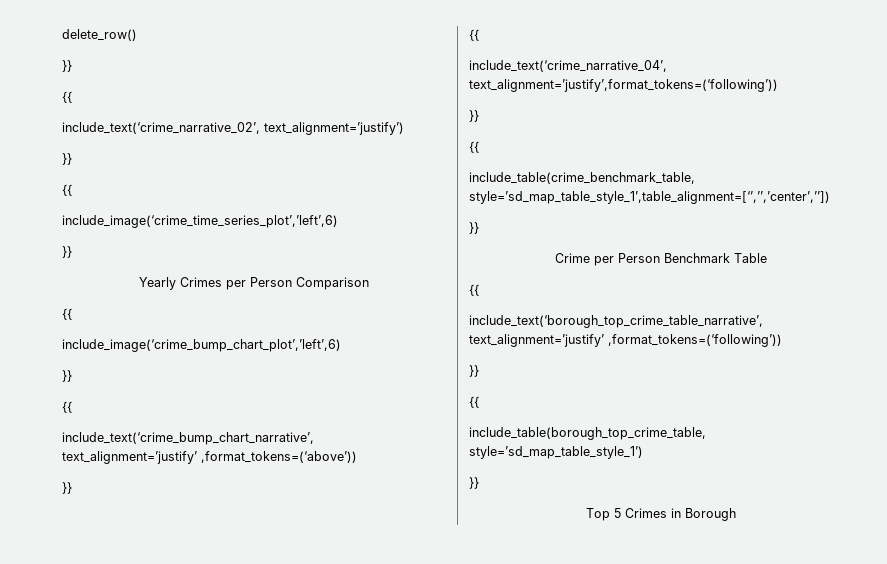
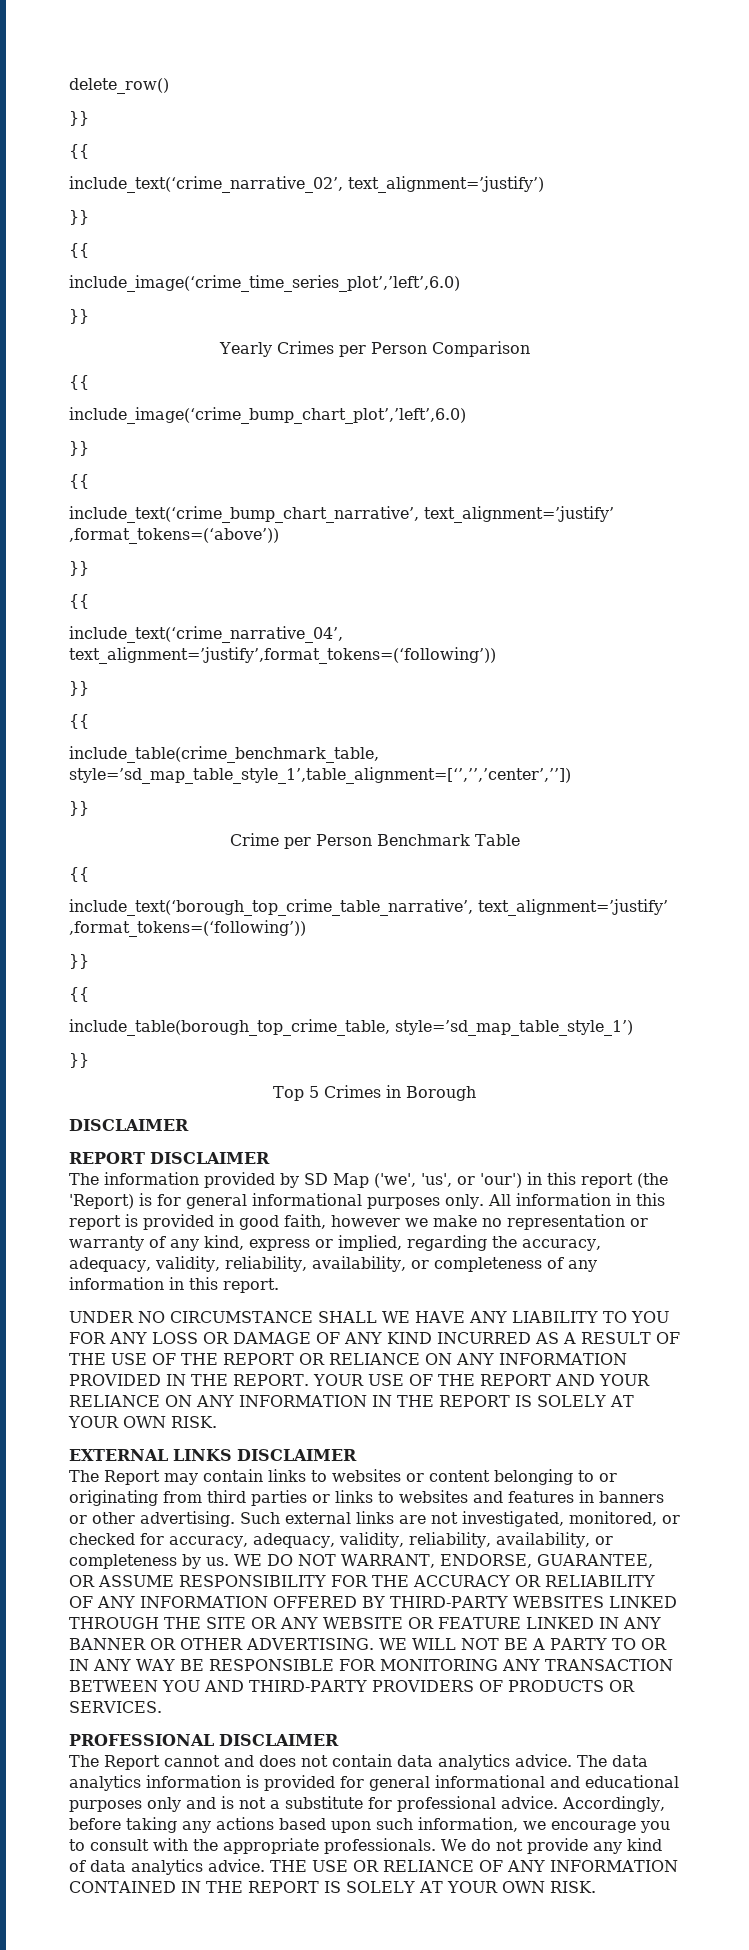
[62,215,338,228] include_image(‘crime_time_series_plot’,’left’,6) -> [69,275,460,292] include_image(‘crime_time_series_plot’,’left’,6.0)
[62,339,341,352] include_image(‘crime_bump_chart_plot’,’left’,6) -> [69,407,466,424] include_image(‘crime_bump_chart_plot’,’left’,6.0)
(736, 514) none -> [69,1119,189,1131] [69,1152,270,1164] [69,1172,668,1188] [69,1193,665,1209] [69,1214,648,1230] [69,1235,601,1251] [69,1256,597,1272] [69,1277,279,1293] [69,1311,669,1323] [69,1332,680,1344] [69,1353,627,1365] [69,1374,650,1386] [69,1395,634,1407] [68,1416,217,1428] [69,1449,357,1461] [69,1469,617,1485] [69,1490,664,1506] [69,1511,680,1527] [69,1532,613,1548] [69,1554,653,1569] [69,1575,655,1587] [69,1596,677,1608] [69,1617,661,1629] [69,1638,667,1650] [69,1659,673,1671] [69,1680,635,1692] [69,1701,162,1713] [69,1734,339,1746] [69,1754,648,1770] [69,1775,679,1791] [69,1796,665,1812] [69,1817,670,1833] [69,1838,662,1854] [69,1859,678,1875] [69,1881,596,1893] // DISCLAIMER // REPORT DISCLAIMER // The information provided by SD Map ('we', 'us', or 'our') in this report (the 'Report) is for general informational purposes only. All information in this report is provided in good faith, however we make no representation or warranty of any kind, express or implied, regarding the accuracy, adequacy, validity, reliability, availability, or completeness of any information in this report. // UNDER NO CIRCUMSTANCE SHALL WE HAVE ANY LIABILITY TO YOU FOR ANY LOSS OR DAMAGE OF ANY KIND INCURRED AS A RESULT OF THE USE OF THE REPORT OR RELIANCE ON ANY INFORMATION PROVIDED IN THE REPORT. YOUR USE OF THE REPORT AND YOUR RELIANCE ON ANY INFORMATION IN THE REPORT IS SOLELY AT YOUR OWN RISK. // EXTERNAL LINKS DISCLAIMER // The Report may contain links to websites or content belonging to or originating from third parties or links to websites and features in banners or other advertising. Such external links are not investigated, monitored, or checked for accuracy, adequacy, validity, reliability, availability, or completeness by us. WE DO NOT WARRANT, ENDORSE, GUARANTEE, OR ASSUME RESPONSIBILITY FOR THE ACCURACY OR RELIABILITY OF ANY INFORMATION OFFERED BY THIRD-PARTY WEBSITES LINKED THROUGH THE SITE OR ANY WEBSITE OR FEATURE LINKED IN ANY BANNER OR OTHER ADVERTISING. WE WILL NOT BE A PARTY TO OR IN ANY WAY BE RESPONSIBLE FOR MONITORING ANY TRANSACTION BETWEEN YOU AND THIRD-PARTY PROVIDERS OF PRODUCTS OR SERVICES. // PROFESSIONAL DISCLAIMER // The Report cannot and does not contain data analytics advice. The data analytics information is provided for general informational and educational purposes only and is not a substitute for professional advice. Accordingly, before taking any actions based upon such information, we encourage you to consult with the appropriate professionals. We do not provide any kind of data analytics advice. THE USE OR RELIANCE OF ANY INFORMATION CONTAINED IN THE REPORT IS SOLELY AT YOUR OWN RISK.

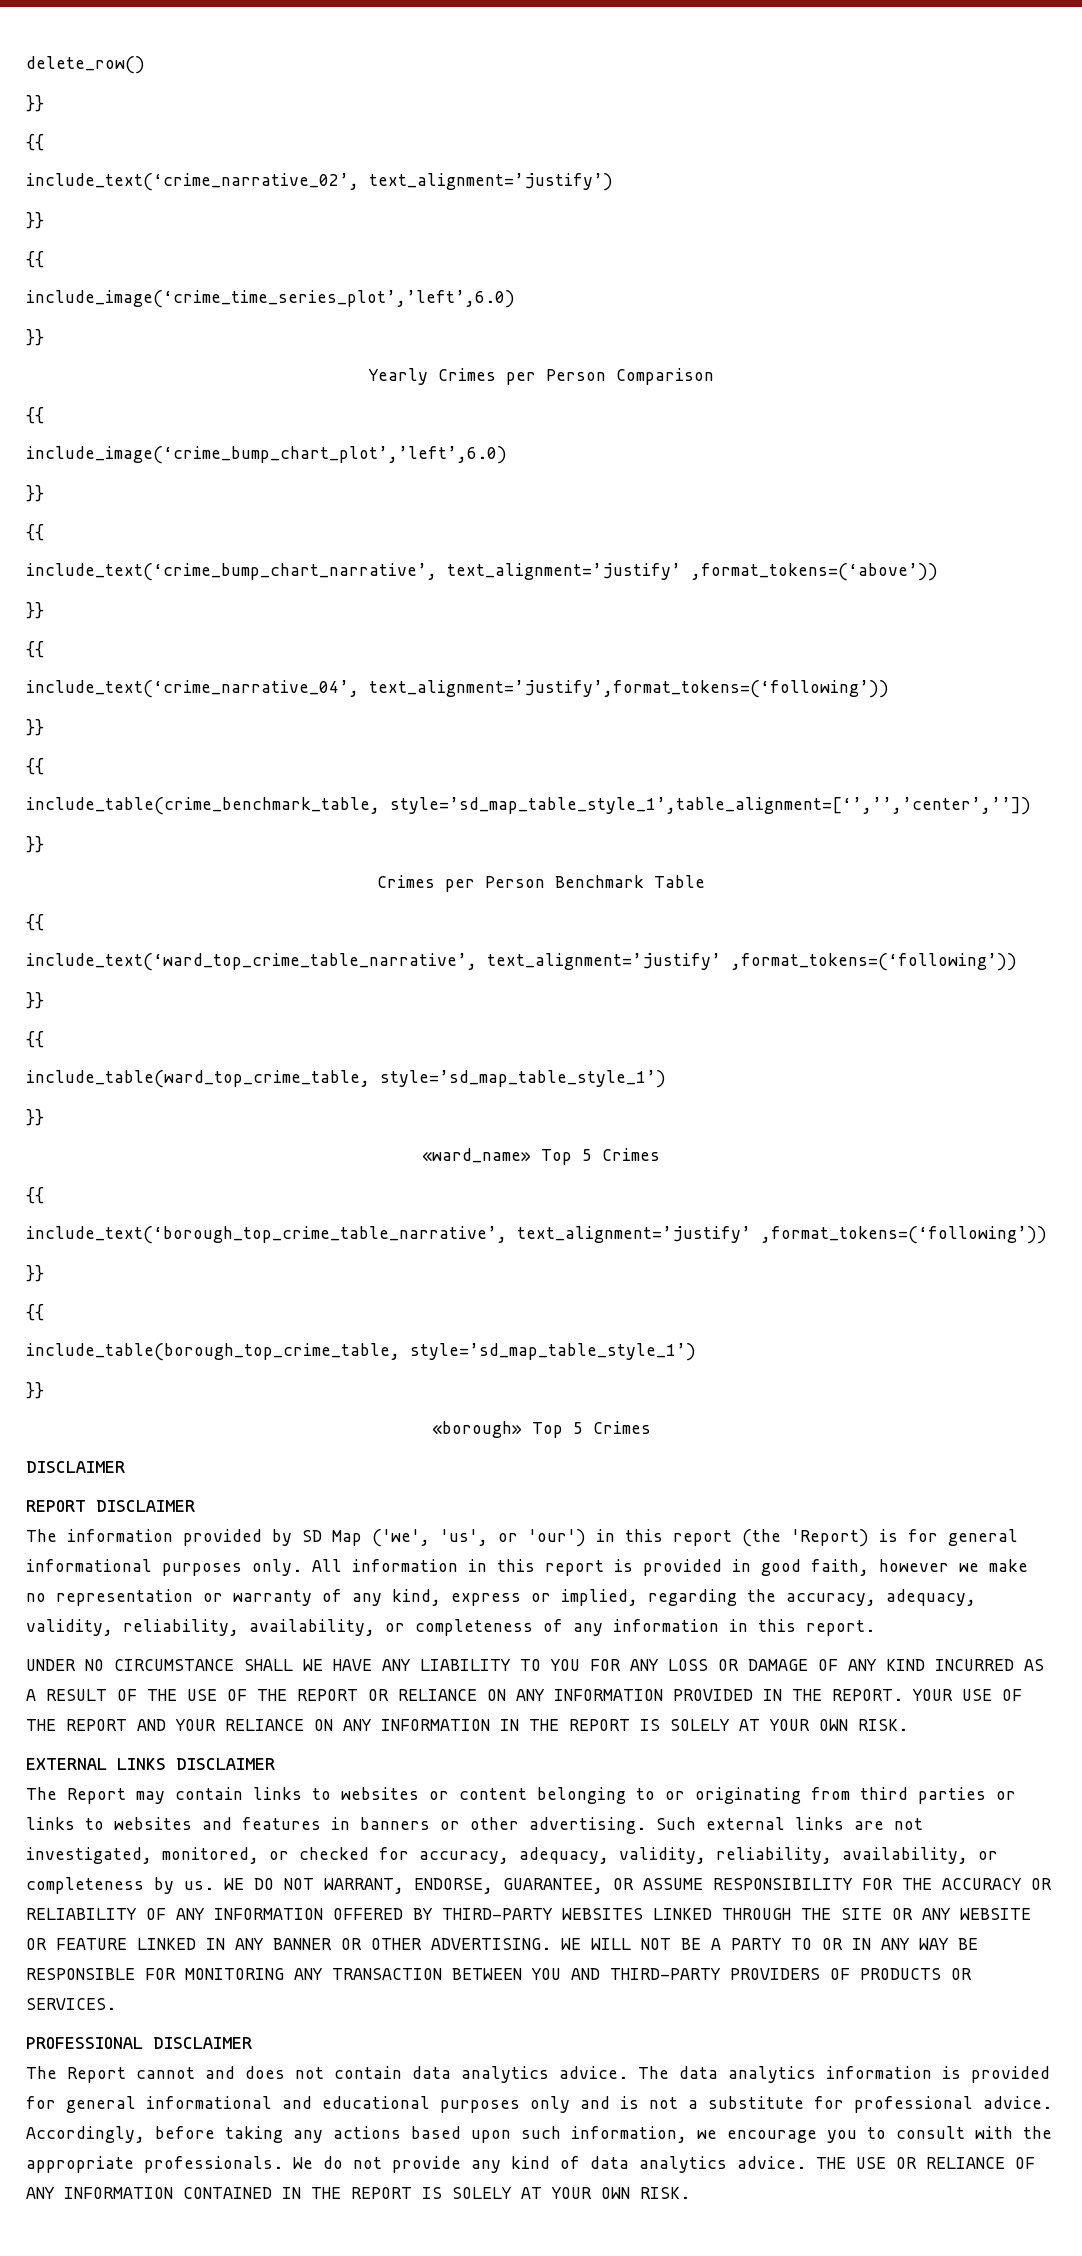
[229,833,279,846] Crime -> [377,875,435,888] Crimes
(89, 874) none -> [26,953,1017,971] [26,992,44,1009] [26,1031,44,1048] [26,1070,666,1088] [26,1109,44,1126] [422,1148,660,1165] [26,1187,44,1204] // include_text(‘ward_top_crime_table_narrative’, text_alignment=’justify’ ,format_tokens=(‘following’)) // }} // {{ // include_table(ward_top_crime_table, style=’sd_map_table_style_1’) // }} // «ward_name» Top 5 Crimes // {{
[273,1085,476,1101] Top 5 Crimes in Borough -> [431,1421,651,1438] «borough» Top 5 Crimes

